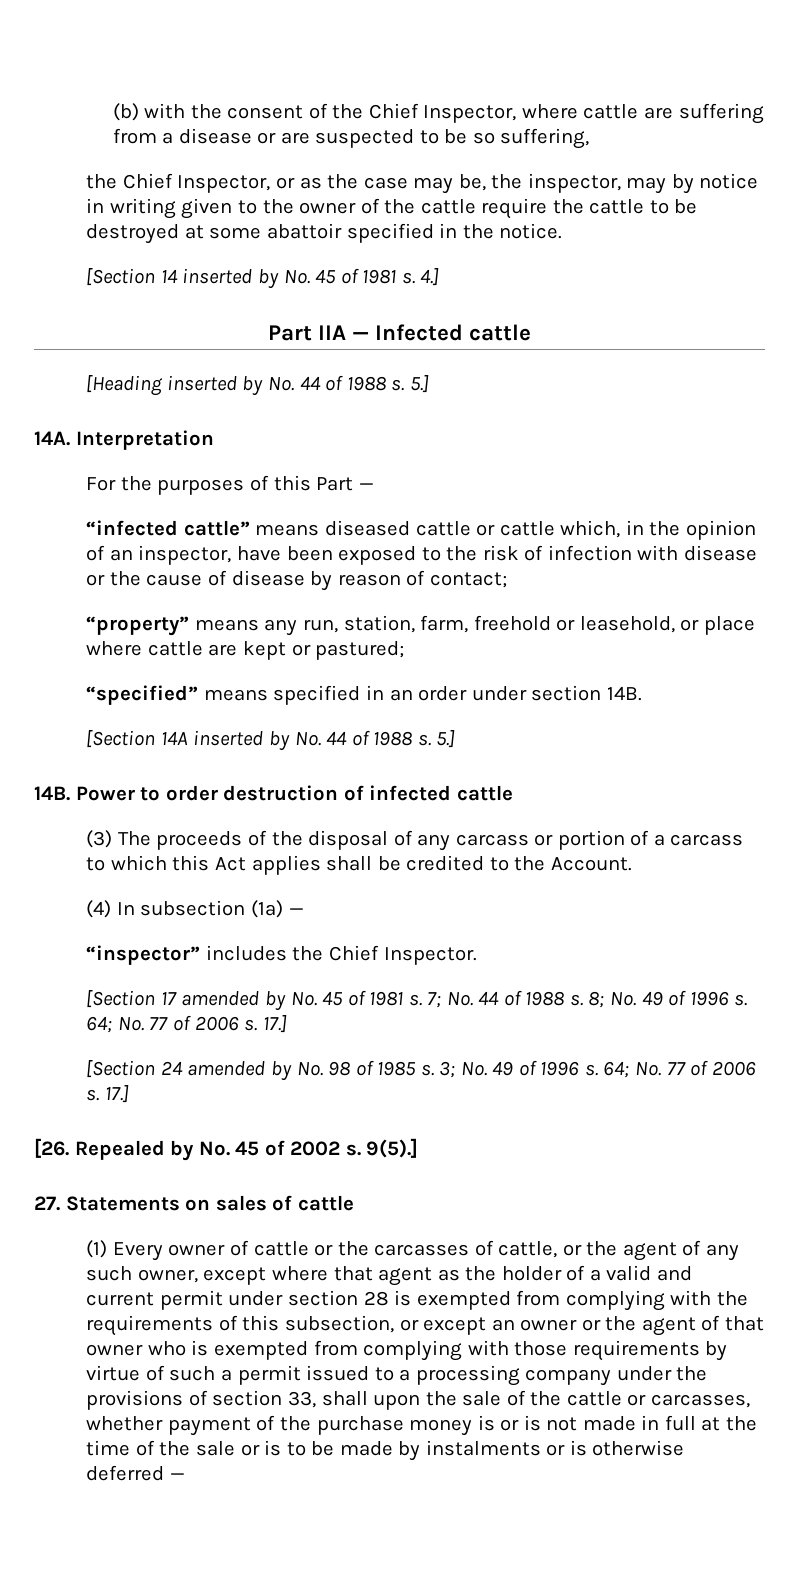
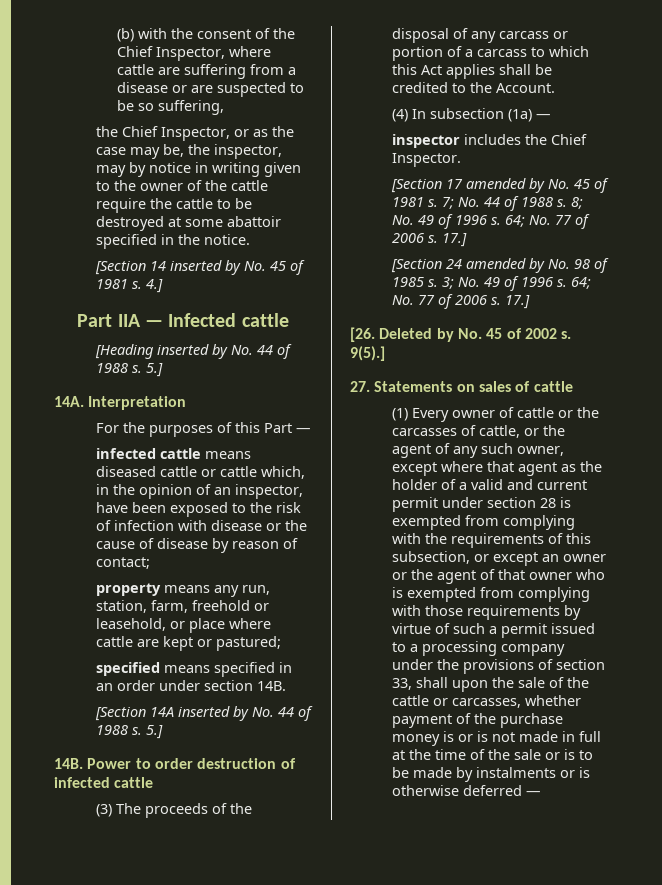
[86,520,250,536] “infected cattle” -> [96,448,202,459] infected cattle
[86,616,190,636] “property” -> [96,583,162,596] property
[86,685,199,705] “specified” -> [96,662,161,676] specified
[86,945,201,965] “inspector” -> [392,134,461,148] inspector
[74,1140,165,1160] Repealed -> [379,328,433,339] Deleted

